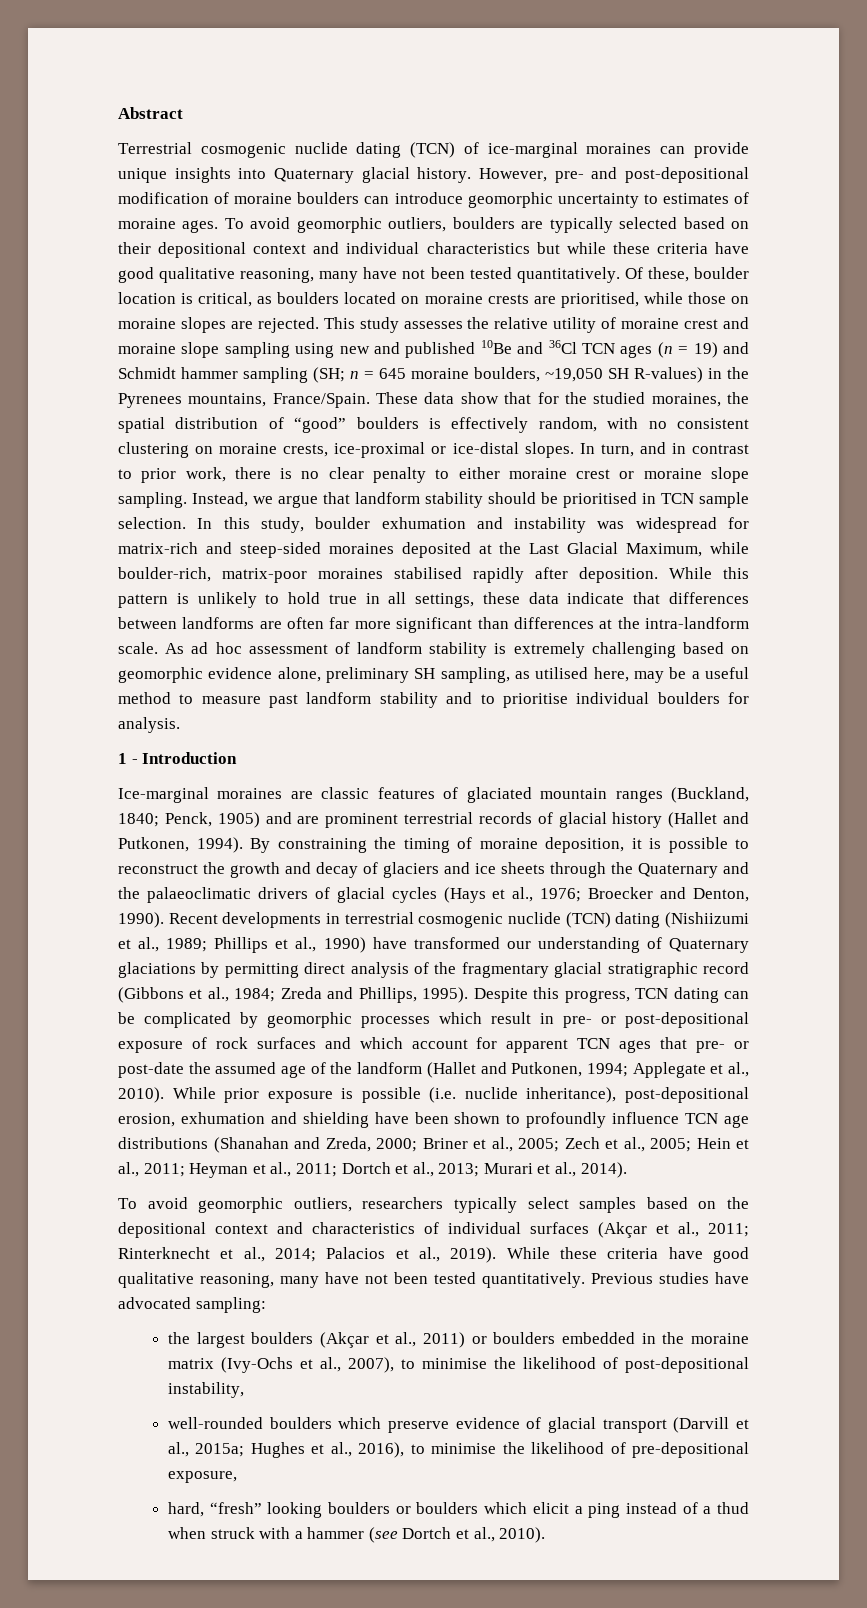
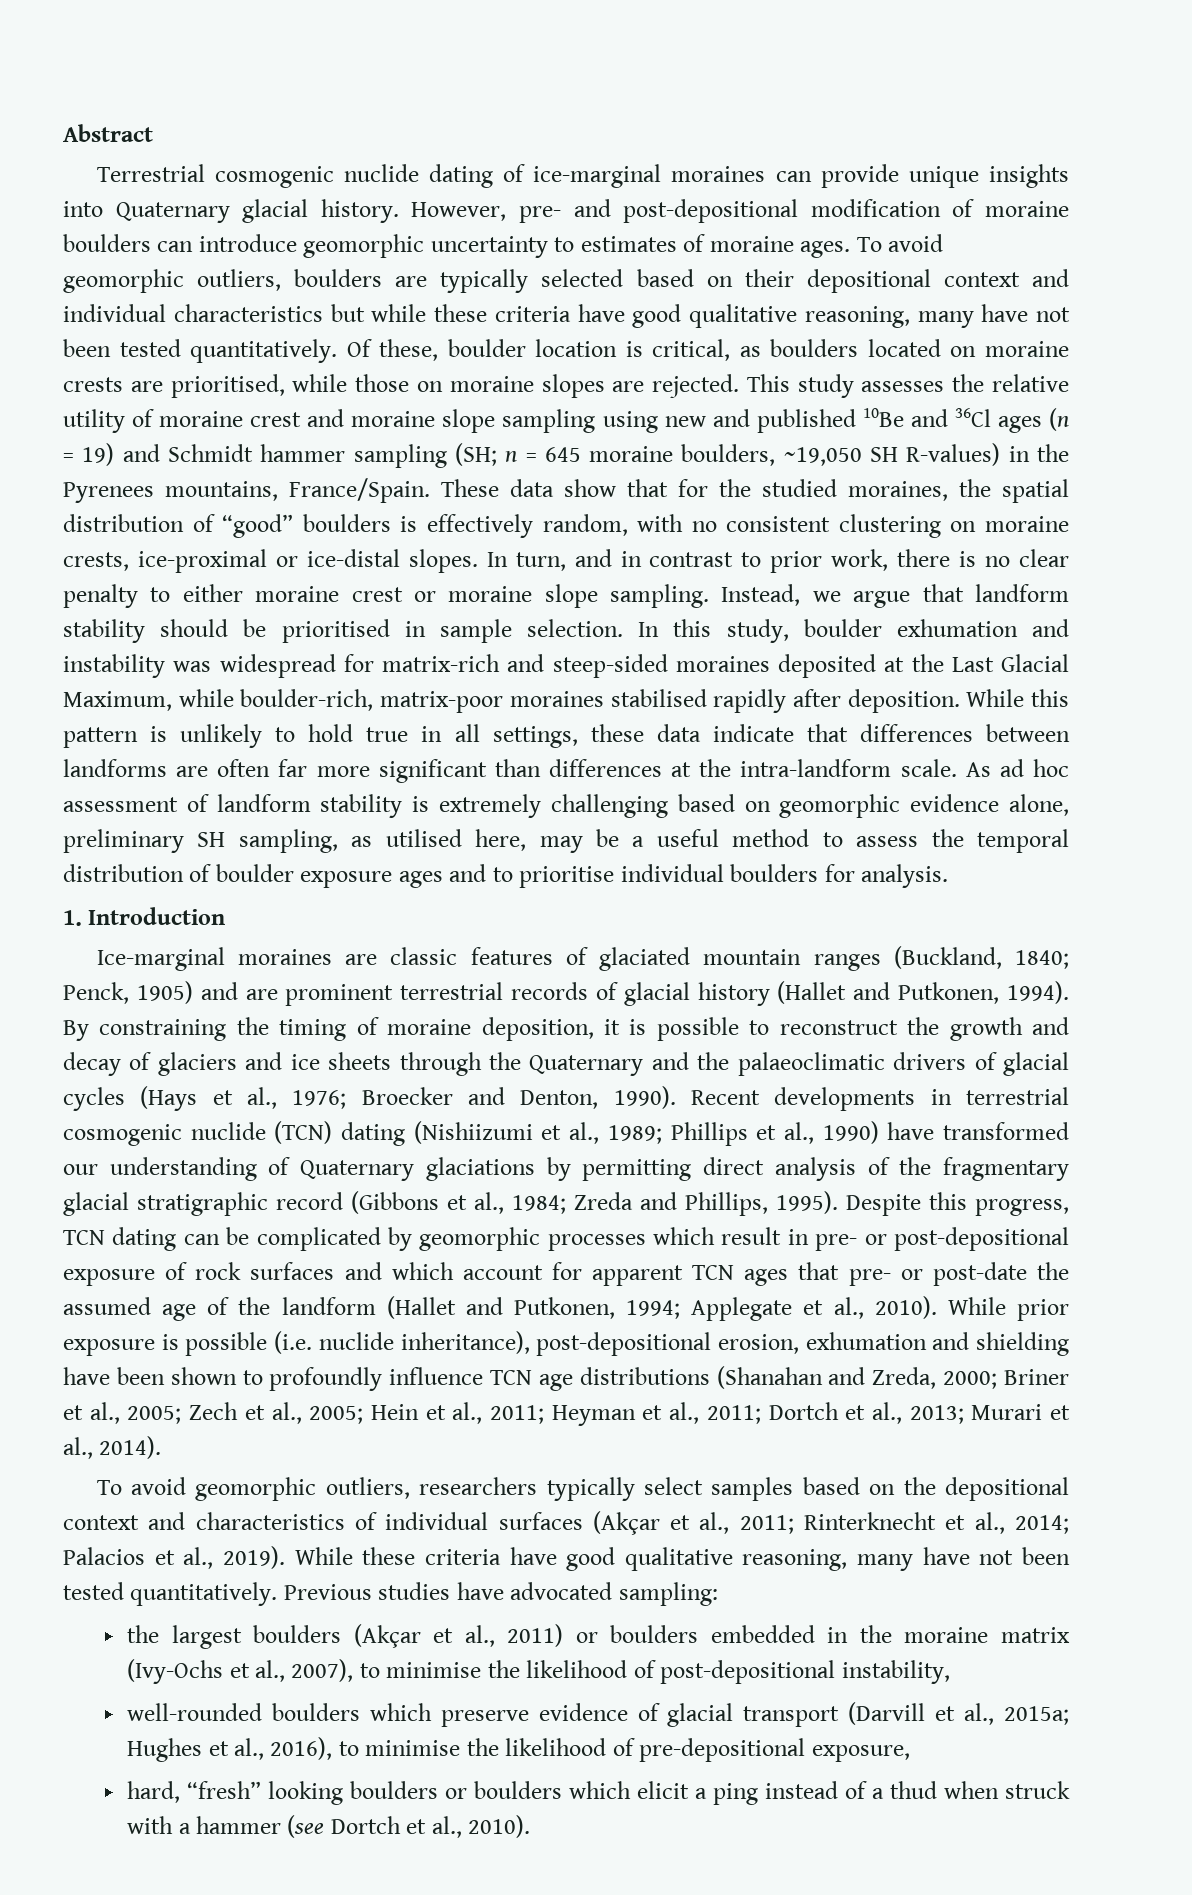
[410,142,456,158] (TCN) -> (494, 176) none
[581,343,615,354] TCN -> (991, 417) none
[661,493,694,504] TCN -> (426, 629) none
[201,692,438,708] measure past landform stability -> [856,829,1070,853] [63,864,443,888] assess the temporal distribution of boulder exposure ages
[118,753,138,764] 1 - -> [63,910,82,926] 1.

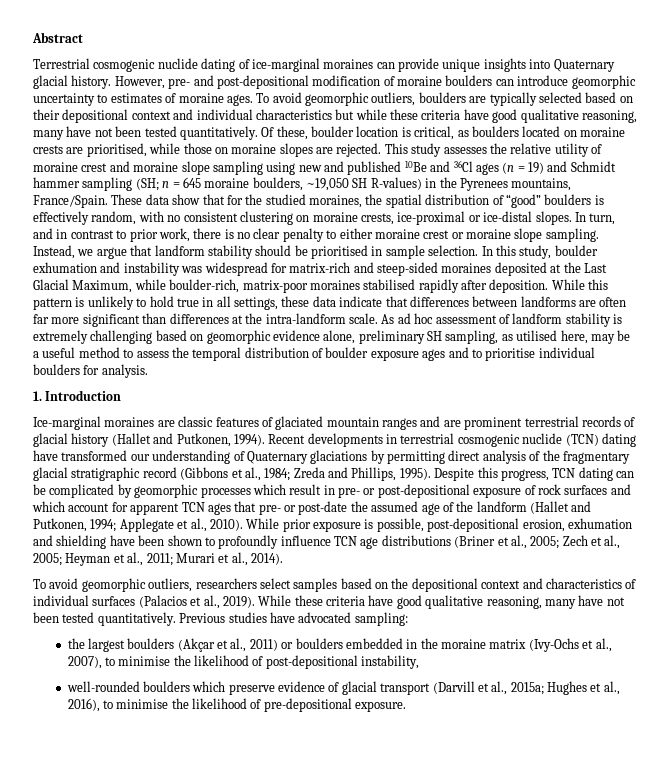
[893,946,1069,969] [63,981,193,1004] (Buckland, 1840; Penck, 1905) -> (417, 424) none
[63,1017,1070,1041] [63,1052,1069,1076] [63,1086,676,1111] By constraining the timing of moraine deposition, it is possible to reconstruct the growth and decay of glaciers and ice sheets through the Quaternary and the palaeoclimatic drivers of glacial cycles (Hays et al., 1976; Broecker and Denton, 1990). -> (265, 440) none
[413,1121,879,1146] (Nishiizumi et al., 1989; Phillips et al., 1990) -> (636, 440) none
[185,1331,530,1356] possible (i.e. nuclide inheritance), -> [376,518,424,532] possible,
[716,1366,1069,1389] (Shanahan and Zreda, 2000; Briner -> [454,536,496,548] (Briner
[370,1402,964,1426] Hein et al., 2011; Heyman et al., 2011; Dortch et al., 2013; -> [65,552,173,566] Heyman et al., 2011;
[546,1477,635,1501] typically -> (257, 583) none
[592,1511,1069,1535] [63,1547,145,1565] (Akçar et al., 2011; Rinterknecht et al., 2014; Palacios -> [138,595,187,608] (Palacios
[811,1745,910,1762] [127,1781,1070,1805] [127,1815,531,1838] exposure, // hard, “fresh” looking boulders or boulders which elicit a ping instead of a thud when struck with a hammer (see Dortch et al., 2010). -> [355,701,407,712] exposure.

